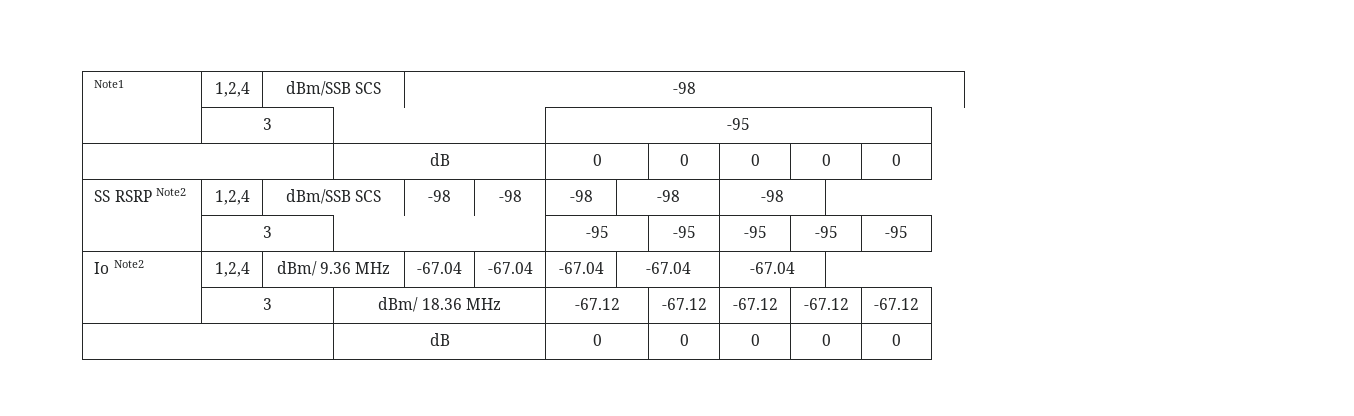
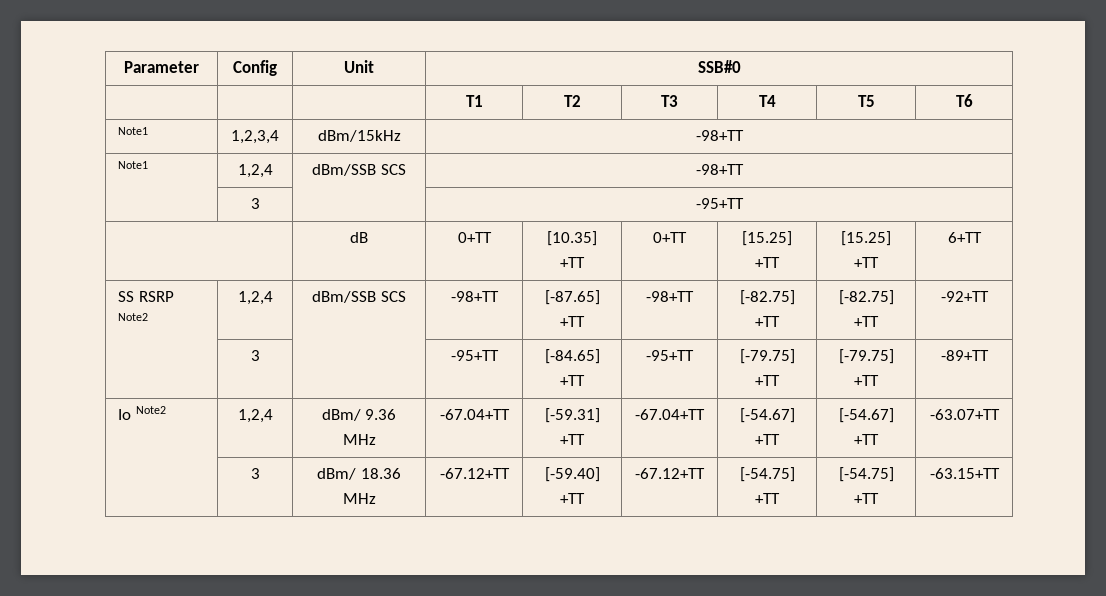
(94, 84) none -> [124,61,199,73] [233,60,277,76] [344,60,374,73] [697,60,741,73] [465,95,483,107] [563,95,581,107] [661,95,678,107] [758,95,776,107] [857,95,875,107] [955,94,973,107] [118,127,149,135] [231,130,279,144] [317,130,401,142] [695,130,744,141] Parameter | Config | Unit | SSB#0 // | | | T1 | T2 | T3 | T4 | T5 | T6 // Note1 | 1,2,3,4 | dBm/15kHz | -98+TT //
[673,82,696,94] [263,118,272,130] [727,118,750,130] [429,153,450,166] [592,154,602,166] [679,154,689,166] [750,154,760,166] [821,154,831,166] [892,154,901,166] -98 // | 3 | | -95 // | dB | 0 | 0 | 0 | 0 | 0 -> [695,164,744,175] [250,198,260,209] [695,198,744,209] [350,232,368,243] [457,232,492,243] [547,231,597,246] [560,257,585,268] [653,232,687,243] [742,231,792,246] [755,257,780,268] [841,231,891,246] [854,257,879,268] [947,232,982,243] -98+TT // | 3 | | -95+TT // | dB | 0+TT | [10.35] +TT | 0+TT | [15.25] +TT | [15.25] +TT | 6+TT
[428,190,451,202] [498,190,522,202] [569,190,593,202] [656,190,680,202] [761,190,784,202] [263,226,272,238] [585,226,609,238] [672,226,696,238] [743,226,767,238] [814,226,838,238] [885,226,908,238] -98 | -98 | -98 | -98 | -98 // | 3 | | -95 | -95 | -95 | -95 | -95 -> [450,291,499,302] [544,290,600,305] [560,316,585,327] [646,291,694,302] [739,290,795,305] [755,316,780,327] [838,290,894,305] [854,316,879,327] [940,291,989,302] [250,350,260,361] [450,350,499,361] [544,349,600,364] [560,375,585,386] [646,350,694,361] [739,349,795,364] [755,375,780,386] [838,349,894,364] [854,375,879,386] [940,350,989,361] -98+TT | [-87.65] +TT | -98+TT | [-82.75] +TT | [-82.75] +TT | -92+TT // | 3 | | -95+TT | [-84.65] +TT | -95+TT | [-79.75] +TT | [-79.75] +TT | -89+TT
[417,262,462,274] [487,262,533,274] [558,262,604,274] [645,262,691,274] [750,262,795,274] [263,298,272,310] [378,297,501,312] [574,298,620,310] [661,298,707,310] [732,298,778,310] [803,298,849,310] [874,298,919,310] [429,333,450,346] [592,334,602,346] [679,334,689,346] [750,334,760,346] [821,334,831,346] [892,334,901,346] -67.04 | -67.04 | -67.04 | -67.04 | -67.04 // | 3 | dBm/ 18.36 MHz | -67.12 | -67.12 | -67.12 | -67.12 | -67.12 // | dB | 0 | 0 | 0 | 0 | 0 -> [439,409,510,420] [544,408,600,423] [560,434,585,445] [635,409,705,420] [739,408,795,423] [755,434,780,445] [838,408,894,423] [854,434,879,445] [929,409,1000,420] [250,468,260,479] [317,468,401,480] [342,493,376,504] [439,468,510,479] [544,467,600,482] [560,493,585,504] [635,468,705,479] [739,467,795,482] [755,493,780,504] [838,467,894,482] [854,493,879,504] [929,468,1000,479] -67.04+TT | [-59.31] +TT | -67.04+TT | [-54.67] +TT | [-54.67] +TT | -63.07+TT // | 3 | dBm/ 18.36 MHz | -67.12+TT | [-59.40] +TT | -67.12+TT | [-54.75] +TT | [-54.75] +TT | -63.15+TT

